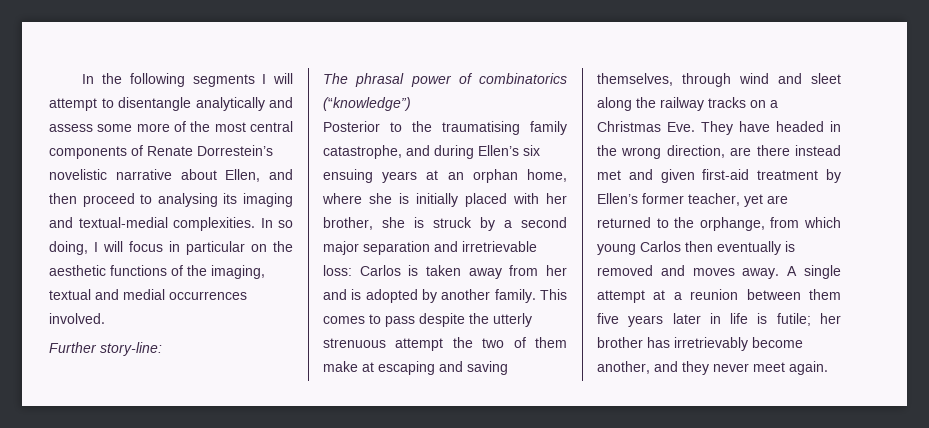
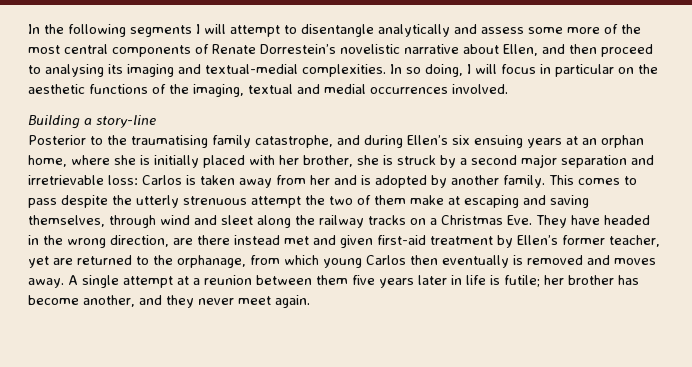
[49,342,162,356] [323,73,567,87] [323,97,411,111] Further story-line: // The phrasal power of combinatorics (“knowledge”) -> [28,115,156,129] Building a story-line
[699,217,765,231] orphange, -> [177,255,246,268] orphanage,
[674,337,748,351] irretrievably -> (639, 280) none

